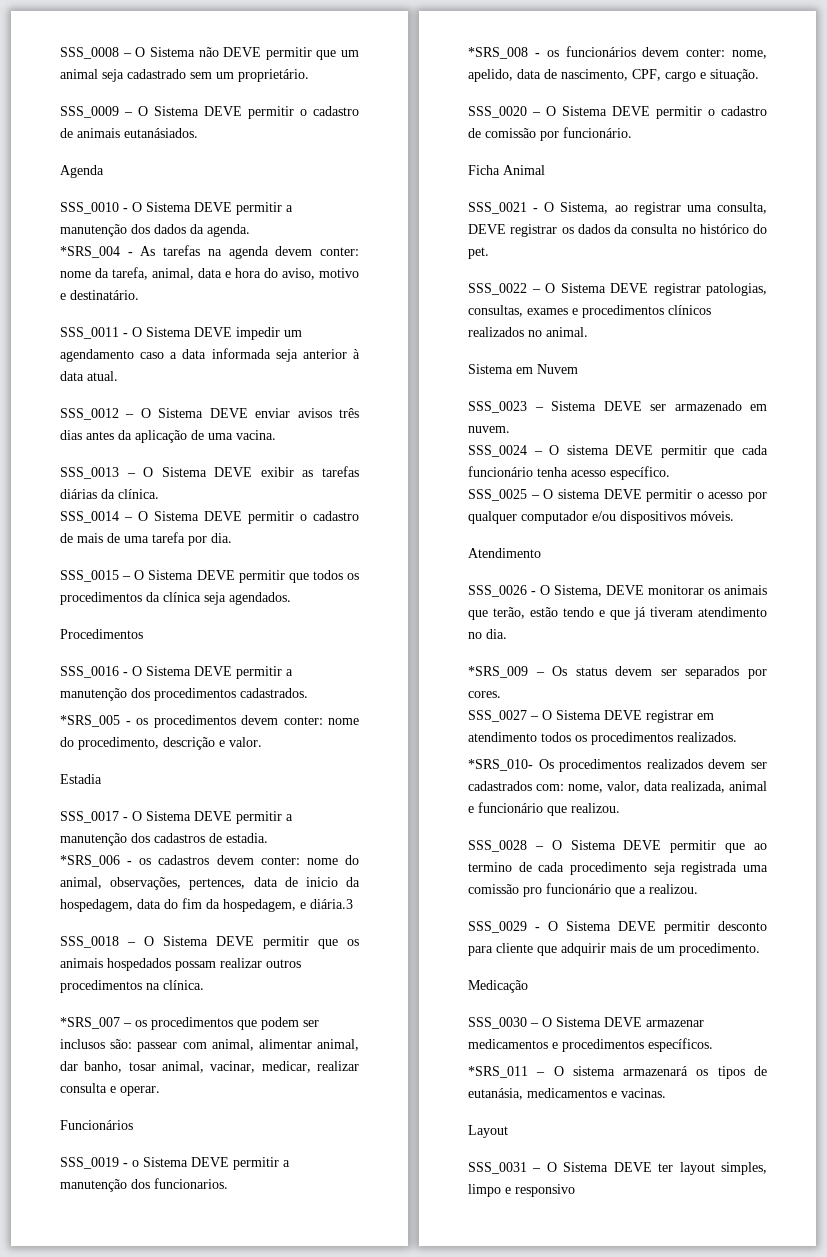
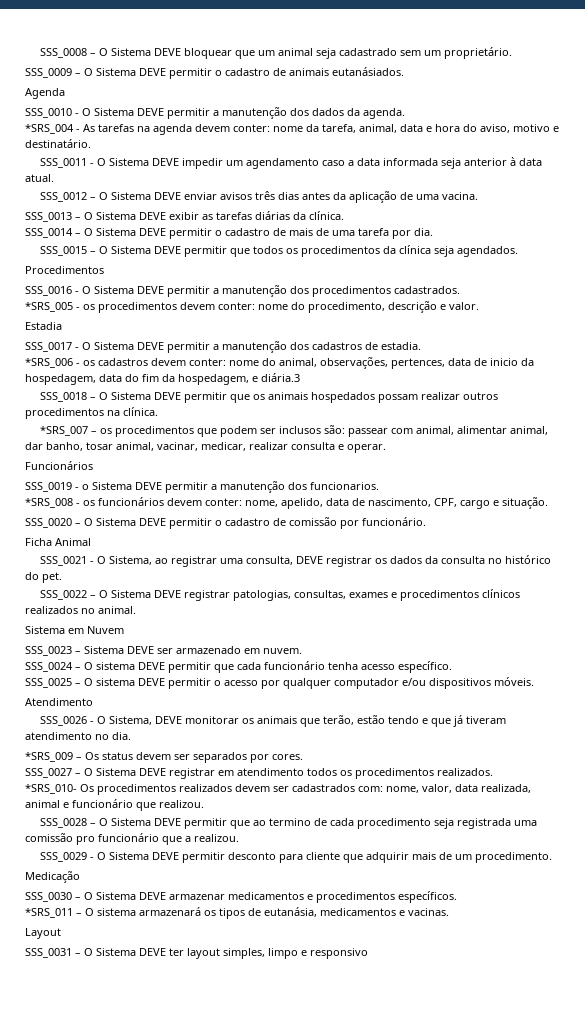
[198,47,312,60] não DEVE permitir -> [154,48,233,59] DEVE bloquear

